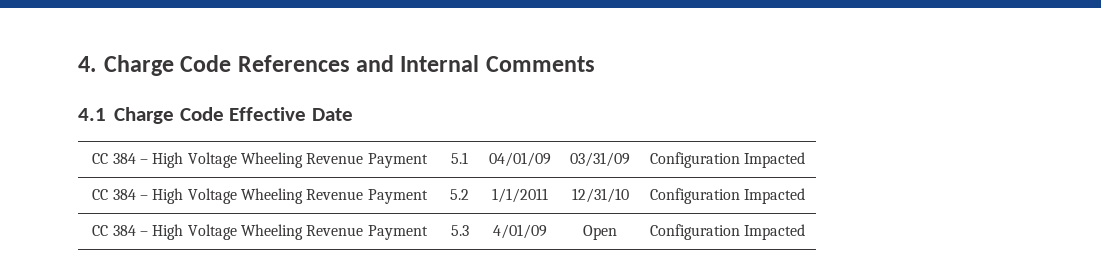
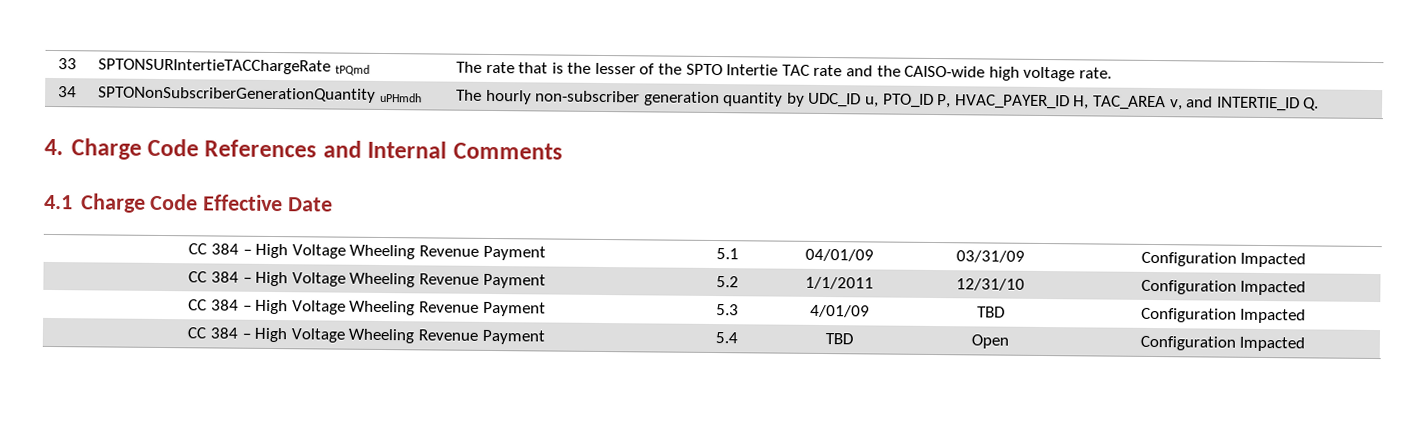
(78, 64) none -> [57,58,77,70] [97,58,370,76] [455,61,1112,82] [57,86,77,98] [97,86,422,103] [455,89,1320,112] 33 | SPTONSURIntertieTACChargeRate tPQmd | The rate that is the lesser of the SPTO Intertie TAC rate and the CAISO-wide high voltage rate. // 34 | SPTONonSubscriberGenerationQuantity uPHmdh | The hourly non-subscriber generation quantity by UDC_ID u, PTO_ID P, HVAC_PAYER_ID H, TAC_AREA v, and INTERTIE_ID Q. //
(547, 231) none -> [976,306,1005,318] [1140,307,1307,324] [187,327,545,345] [714,332,738,344] [824,333,853,345] | TBD | Configuration Impacted // CC 384 – High Voltage Wheeling Revenue Payment | 5.4 | TBD

